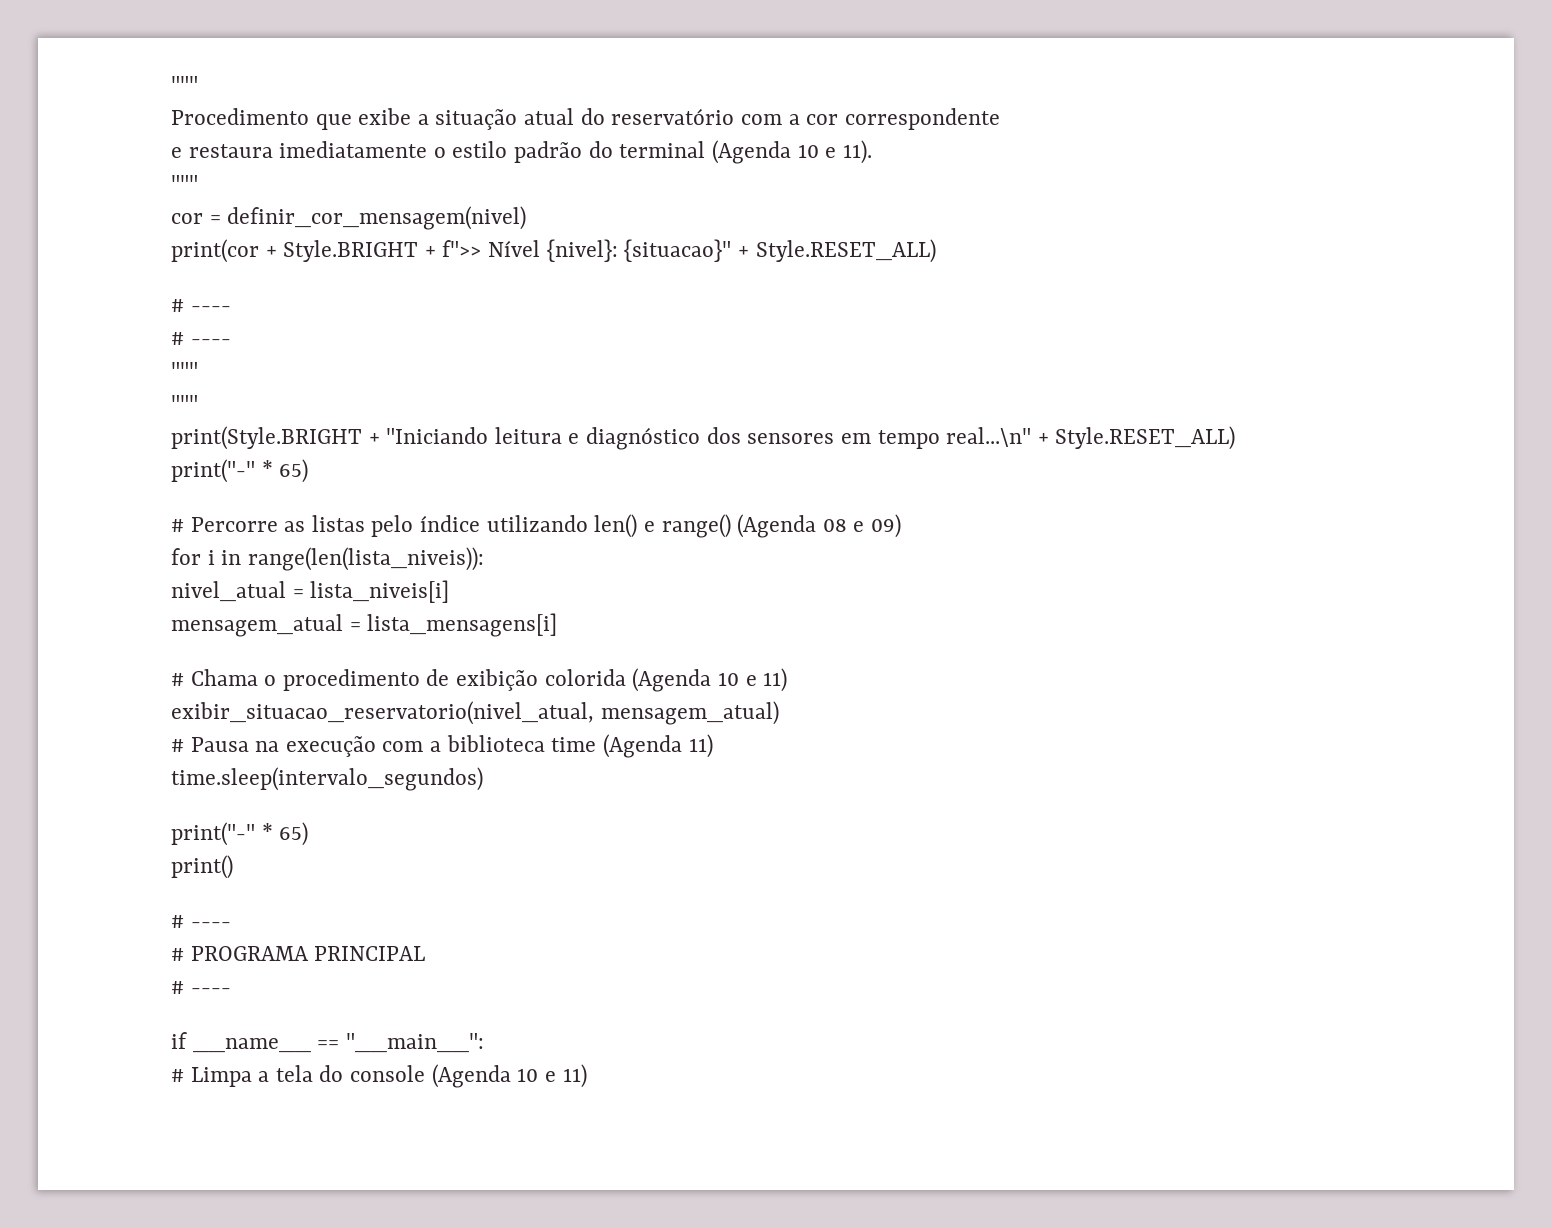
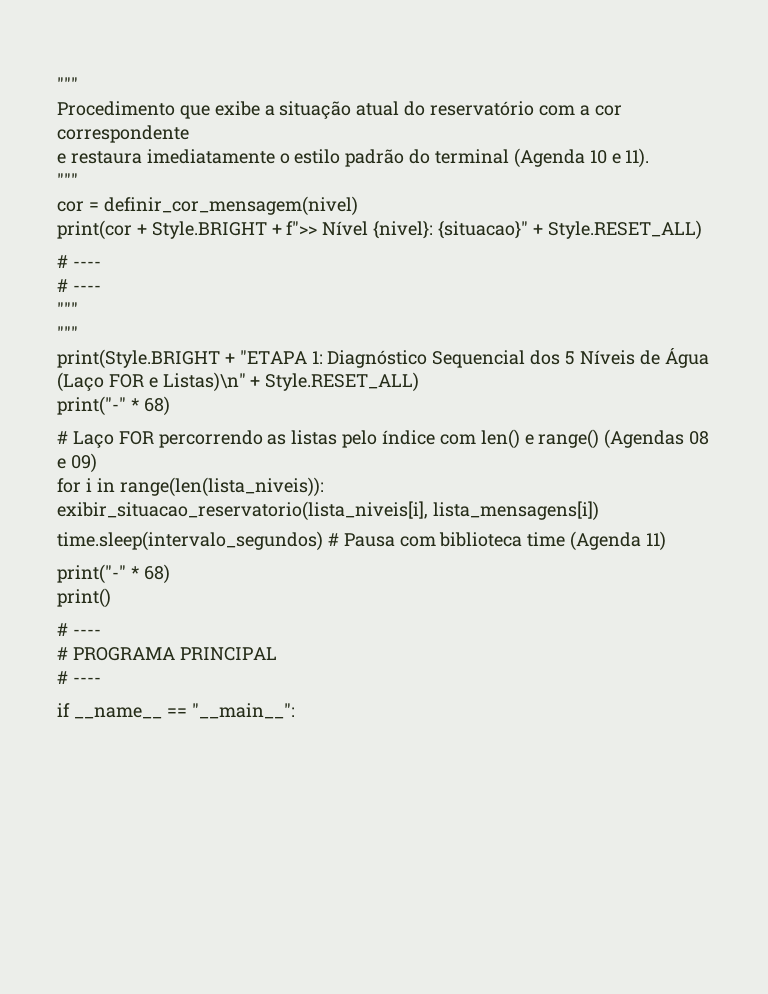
[386,427,1032,450] "Iniciando leitura e diagnóstico dos sensores em tempo real...\n" -> [239,348,709,368] [57,372,246,392] "ETAPA 1: Diagnóstico Sequencial dos 5 Níveis de Água (Laço FOR e Listas)\n"
[279,459,309,483] [171,517,278,532] 65) // # Percorre -> [143,396,170,416] [57,430,263,448] 68) // # Laço FOR percorrendo
[486,515,588,532] utilizando -> [439,434,476,445] com
[737,514,817,538] (Agenda -> [604,429,685,449] (Agendas
[171,580,450,603] [171,613,558,637] [171,668,788,692] [171,701,779,725] [171,736,442,757] nivel_atual = lista_niveis[i] // mensagem_atual = lista_mensagens[i] // # Chama o procedimento de exibição colorida (Agenda 10 e 11) // exibir_situacao_reservatorio(nivel_atual, mensagem_atual) // # Pausa na execução com a -> [57,501,599,521] [57,531,436,551] exibir_situacao_reservatorio(lista_niveis[i], lista_mensagens[i]) // time.sleep(intervalo_segundos) # Pausa com
[171,767,483,791] [171,822,309,846] // time.sleep(intervalo_segundos) // print("-" * 65) -> [57,564,170,584] // print("-" * 68)
[171,1064,587,1088] // # Limpa a tela do console (Agenda 10 e 11) -> (295, 711) none

